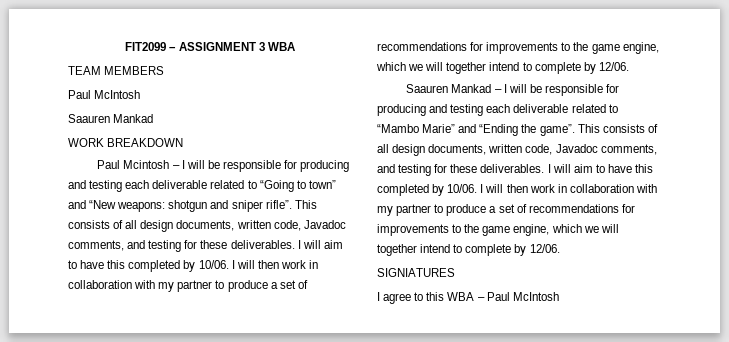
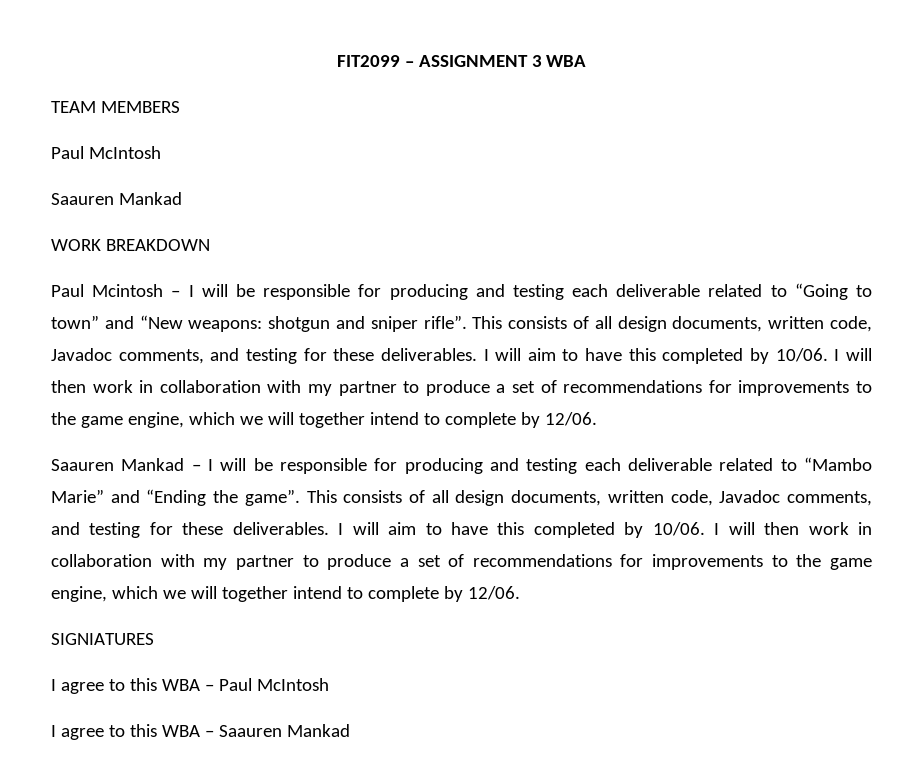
(559, 296) none -> [51,724,350,740] // I agree to this WBA – Saauren Mankad

